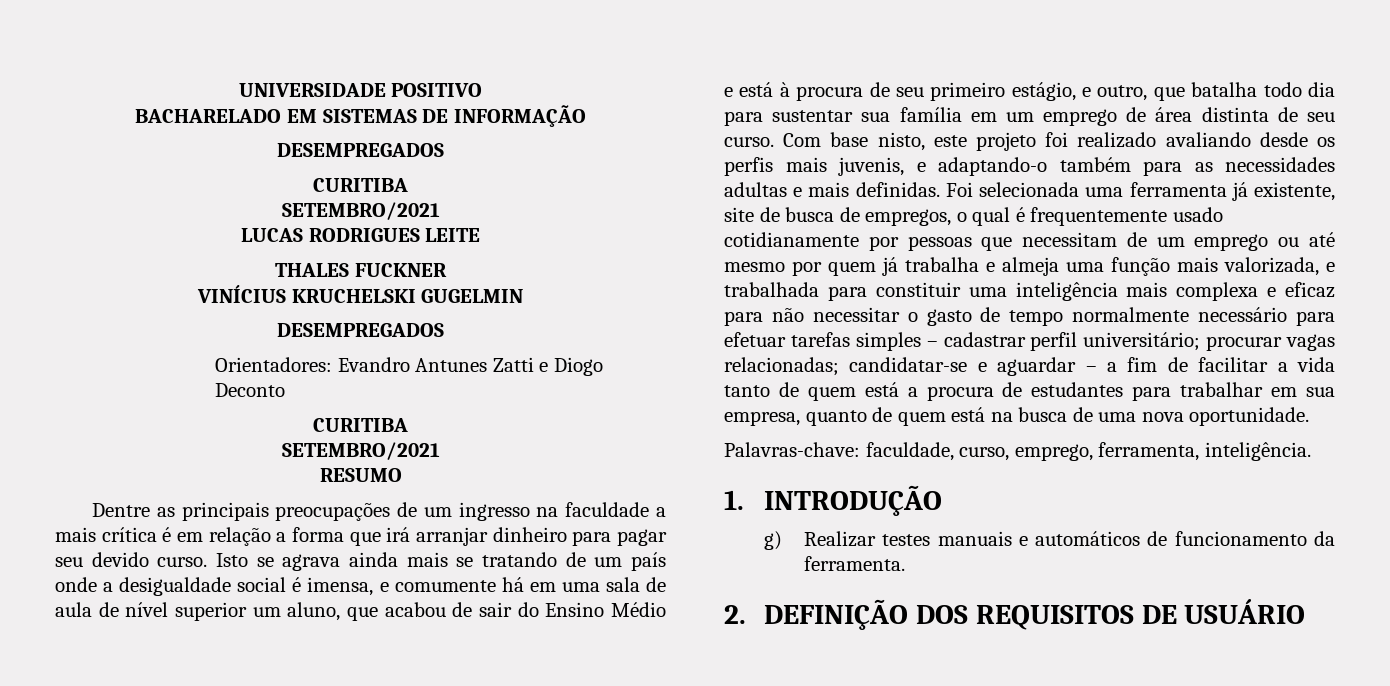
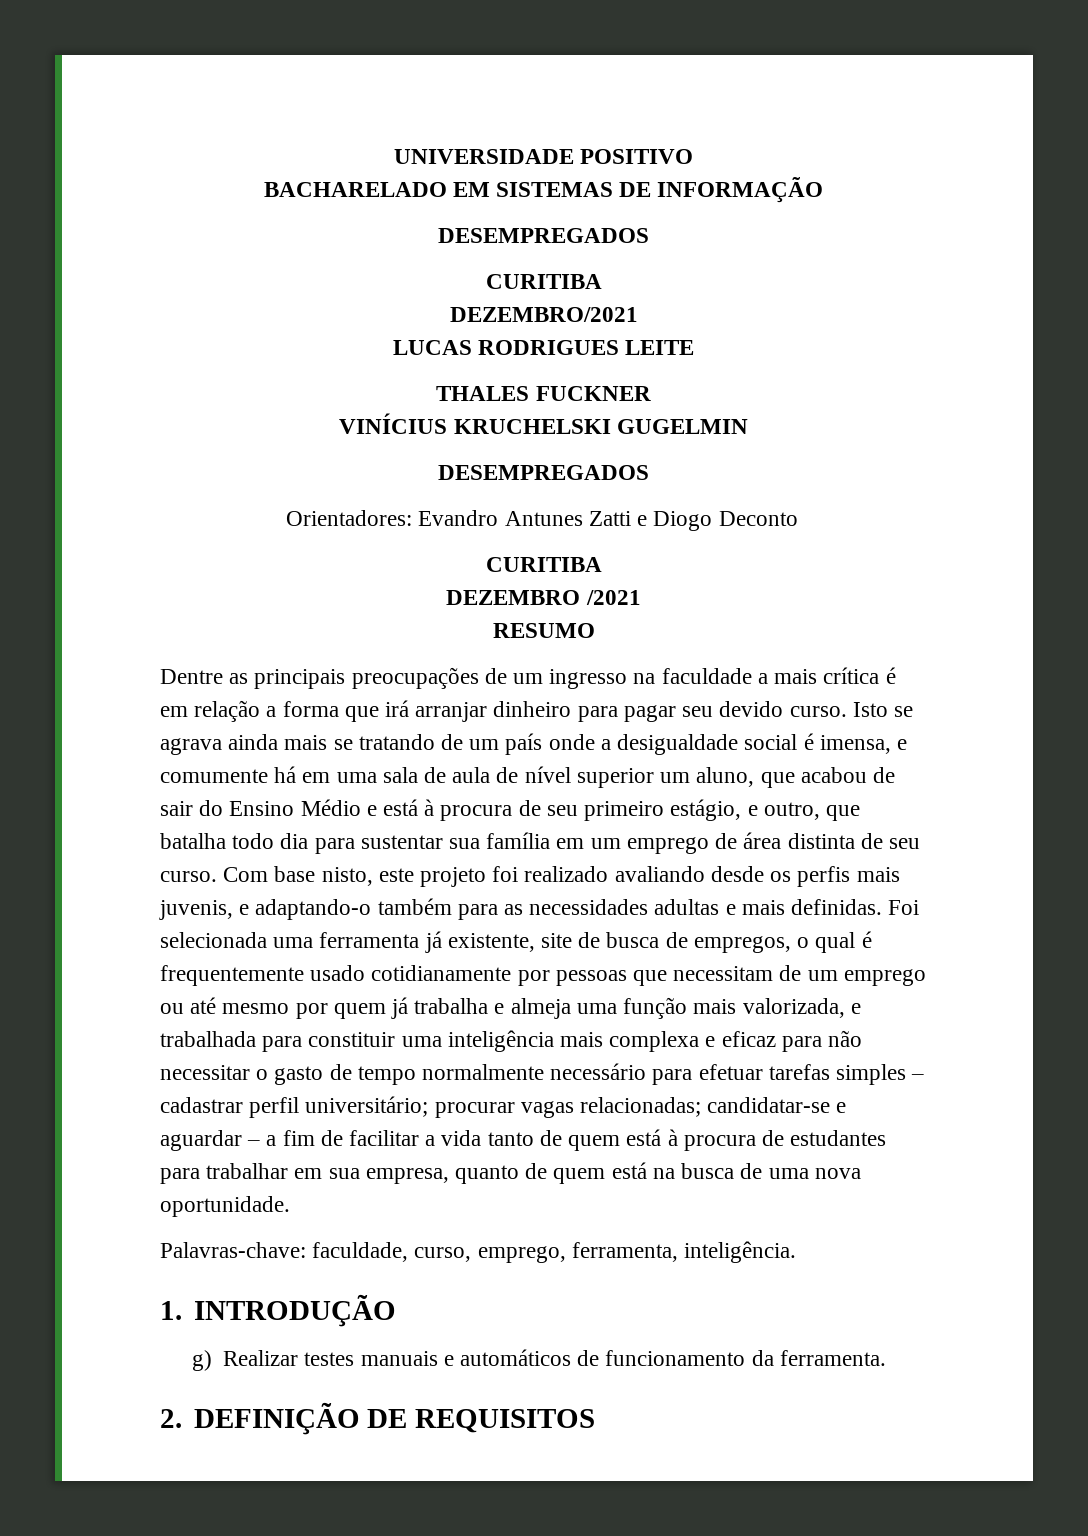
[281,202,440,220] SETEMBRO/2021 -> [449,307,638,322] DEZEMBRO/2021
[281,442,440,460] SETEMBRO/2021 -> [446,590,641,605] DEZEMBRO /2021
[907,387,918,397] a -> [667,1129,678,1146] à
[915,599,1306,630] DOS REQUISITOS DE USUÁRIO -> [367,1409,596,1433] DE REQUISITOS

